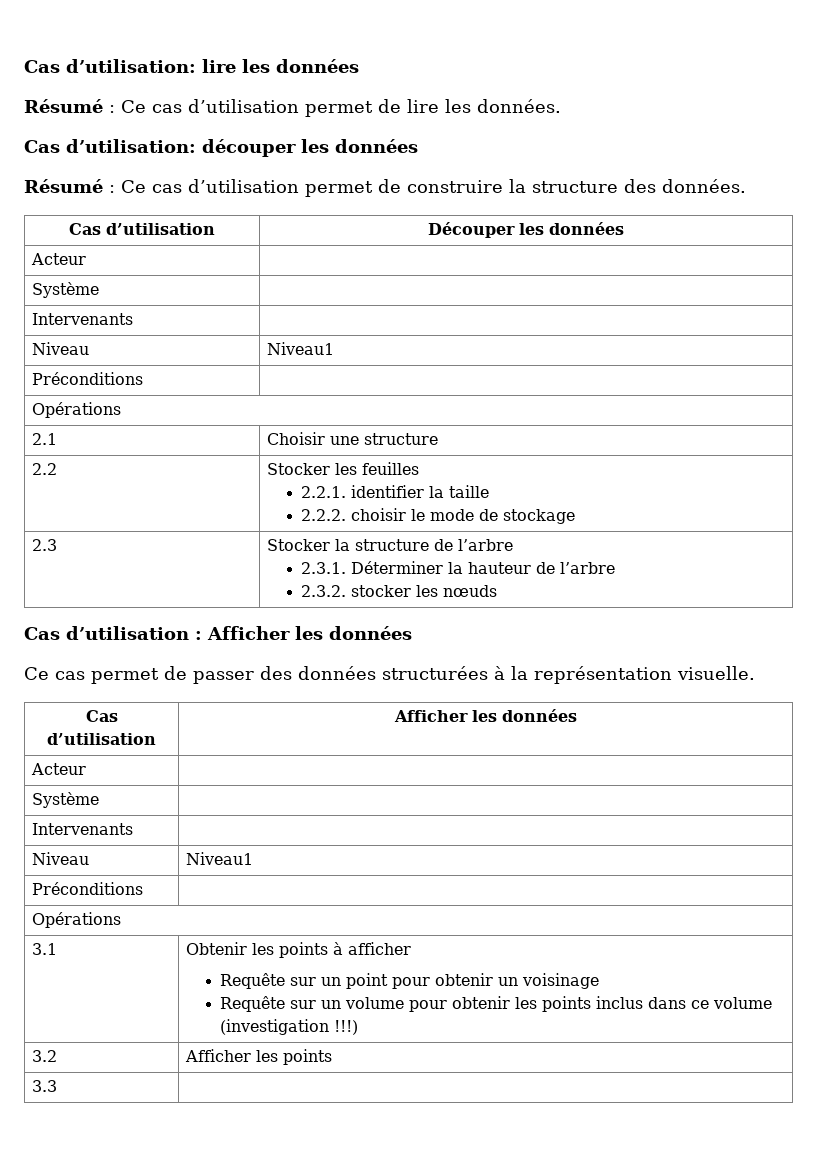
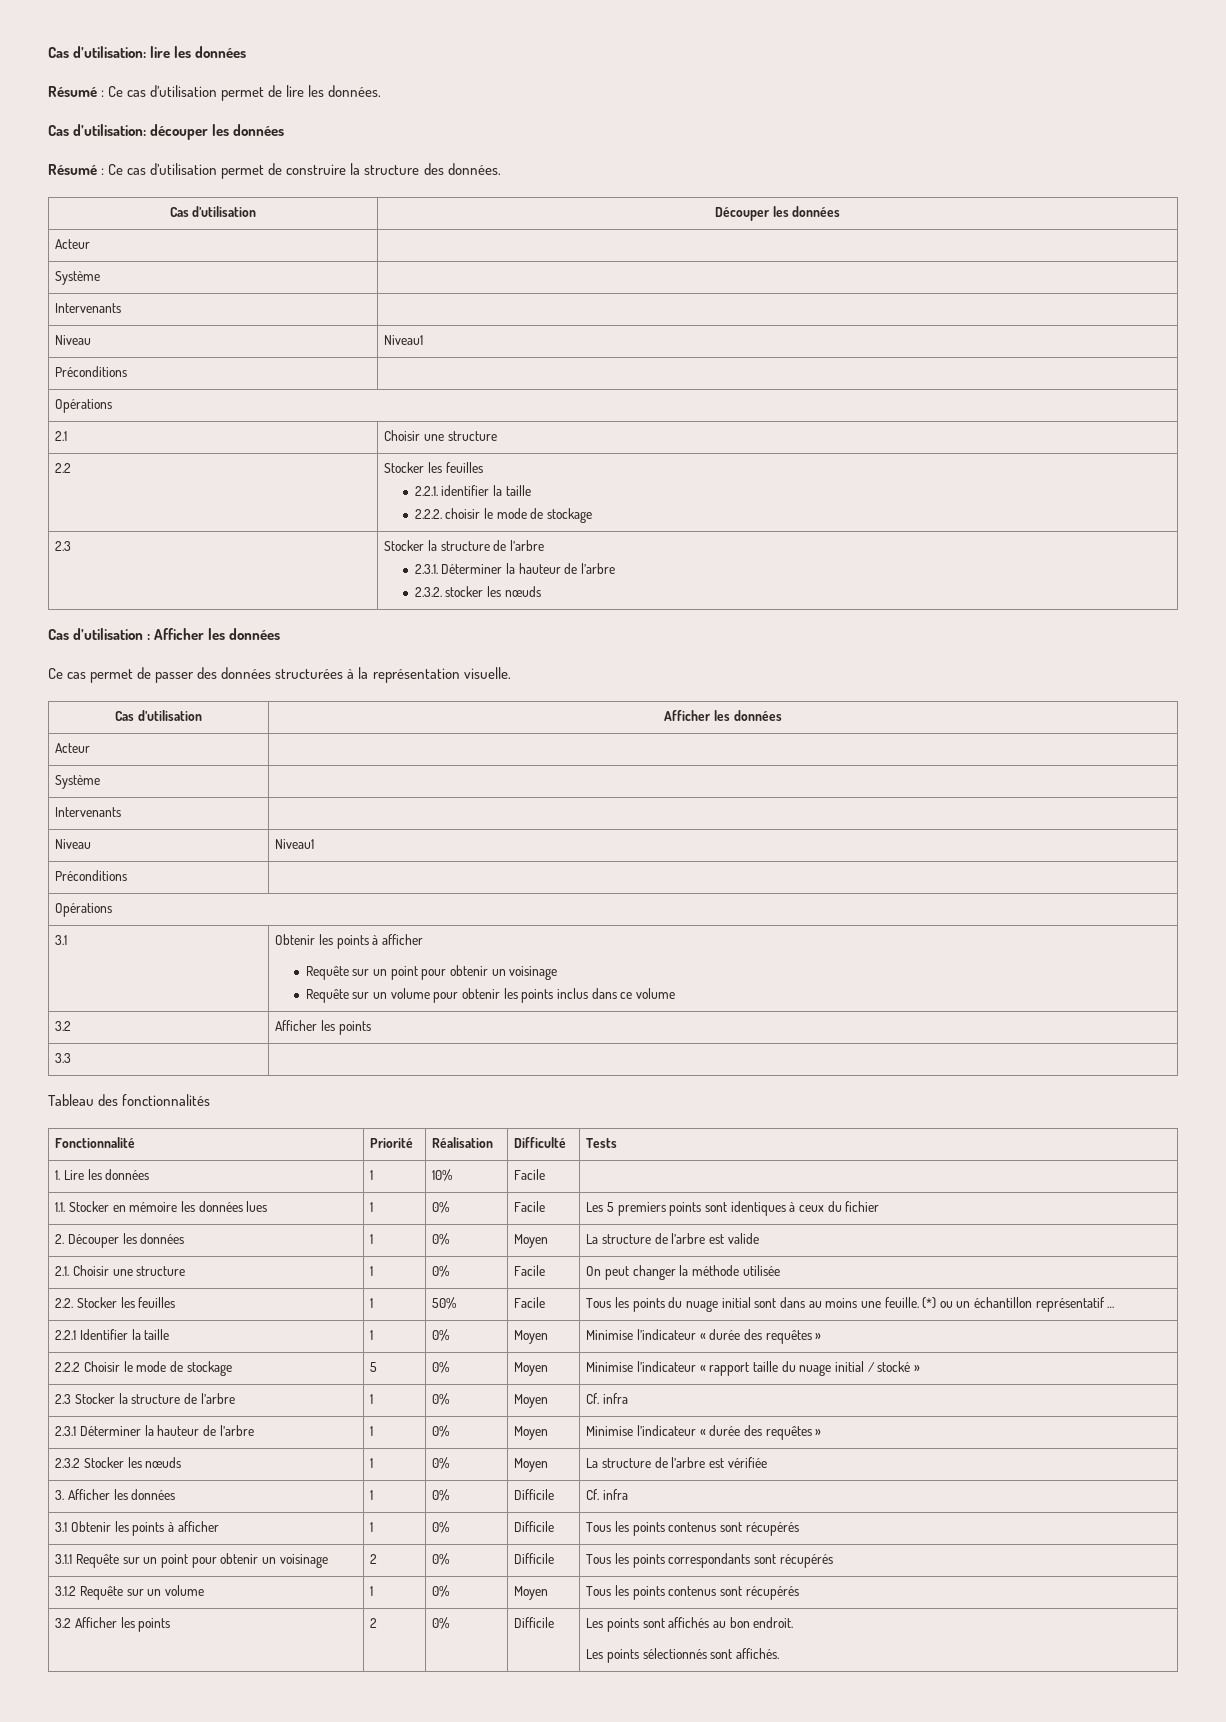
[220,1019,359,1035] (investigation !!!) -> (675, 993) none
(57, 1086) none -> [48,1094,211,1106] [55,1137,136,1148] [370,1138,414,1148] [432,1137,494,1148] [514,1137,567,1148] [586,1138,618,1148] [55,1169,150,1180] [370,1170,374,1180] [432,1169,453,1181] [514,1169,546,1180] [55,1201,268,1212] [370,1202,374,1212] [432,1201,450,1213] [514,1201,546,1212] [586,1201,880,1216] [55,1233,185,1248] [370,1234,374,1244] [432,1233,450,1245] [514,1234,549,1248] [586,1233,759,1244] [55,1265,186,1276] [370,1266,374,1276] [432,1265,450,1277] [514,1265,546,1276] [586,1265,780,1280] [55,1297,176,1308] [370,1298,374,1308] [432,1297,457,1309] [514,1297,546,1308] [586,1297,1115,1312] [55,1329,170,1340] [370,1330,374,1340] [432,1329,450,1341] [514,1330,549,1344] [586,1329,822,1344] [55,1361,232,1376] [370,1362,378,1372] [432,1361,450,1373] [514,1362,549,1376] [586,1361,920,1376] [55,1393,235,1404] [370,1394,374,1404] [432,1393,450,1405] [514,1394,549,1408] [586,1393,629,1404] [55,1425,254,1436] [370,1426,374,1436] [432,1425,450,1437] [514,1426,549,1440] [586,1425,822,1440] [55,1457,182,1468] [370,1458,374,1468] [432,1457,450,1469] [514,1458,549,1472] [586,1457,767,1468] [55,1489,176,1500] [370,1490,374,1500] [432,1489,450,1501] [514,1489,555,1500] [586,1489,629,1500] [55,1521,219,1536] [370,1522,374,1532] [432,1521,450,1533] [514,1521,555,1532] [586,1521,799,1536] [55,1553,328,1568] [370,1554,378,1564] [432,1553,450,1565] [514,1553,555,1564] [586,1553,833,1568] [55,1585,205,1600] [370,1586,374,1596] [432,1585,450,1597] [514,1586,549,1600] [586,1585,799,1600] [55,1617,171,1632] [370,1618,378,1628] [432,1617,450,1629] [514,1617,555,1628] [586,1617,794,1632] [586,1648,780,1663] // Tableau des fonctionnalités // Fonctionnalité | Priorité | Réalisation | Difficulté | Tests // 1. Lire les données | 1 | 10% | Facile | // 1.1. Stocker en mémoire les données lues | 1 | 0% | Facile | Les 5 premiers points sont identiques à ceux du fichier // 2. Découper les données | 1 | 0% | Moyen | La structure de l’arbre est valide // 2.1. Choisir une structure | 1 | 0% | Facile | On peut changer la méthode utilisée // 2.2. Stocker les feuilles | 1 | 50% | Facile | Tous les points du nuage initial sont dans au moins une feuille. (*) ou un échantillon représentatif … // 2.2.1 Identifier la taille | 1 | 0% | Moyen | Minimise l’indicateur « durée des requêtes » // 2.2.2 Choisir le mode de stockage | 5 | 0% | Moyen | Minimise l’indicateur « rapport taille du nuage initial / stocké » // 2.3 Stocker la structure de l’arbre | 1 | 0% | Moyen | Cf. infra // 2.3.1 Déterminer la hauteur de l’arbre | 1 | 0% | Moyen | Minimise l’indicateur « durée des requêtes » // 2.3.2 Stocker les nœuds | 1 | 0% | Moyen | La structure de l’arbre est vérifiée // 3. Afficher les données | 1 | 0% | Difficile | Cf. infra // 3.1 Obtenir les points à afficher | 1 | 0% | Difficile | Tous les points contenus sont récupérés // 3.1.1 Requête sur un point pour obtenir un voisinage | 2 | 0% | Difficile | Tous les points correspondants sont récupérés // 3.1.2 Requête sur un volume | 1 | 0% | Moyen | Tous les points contenus sont récupérés // 3.2 Afficher les points | 2 | 0% | Difficile | Les points sont affichés au bon endroit. // Les points sélectionnés sont affichés.

